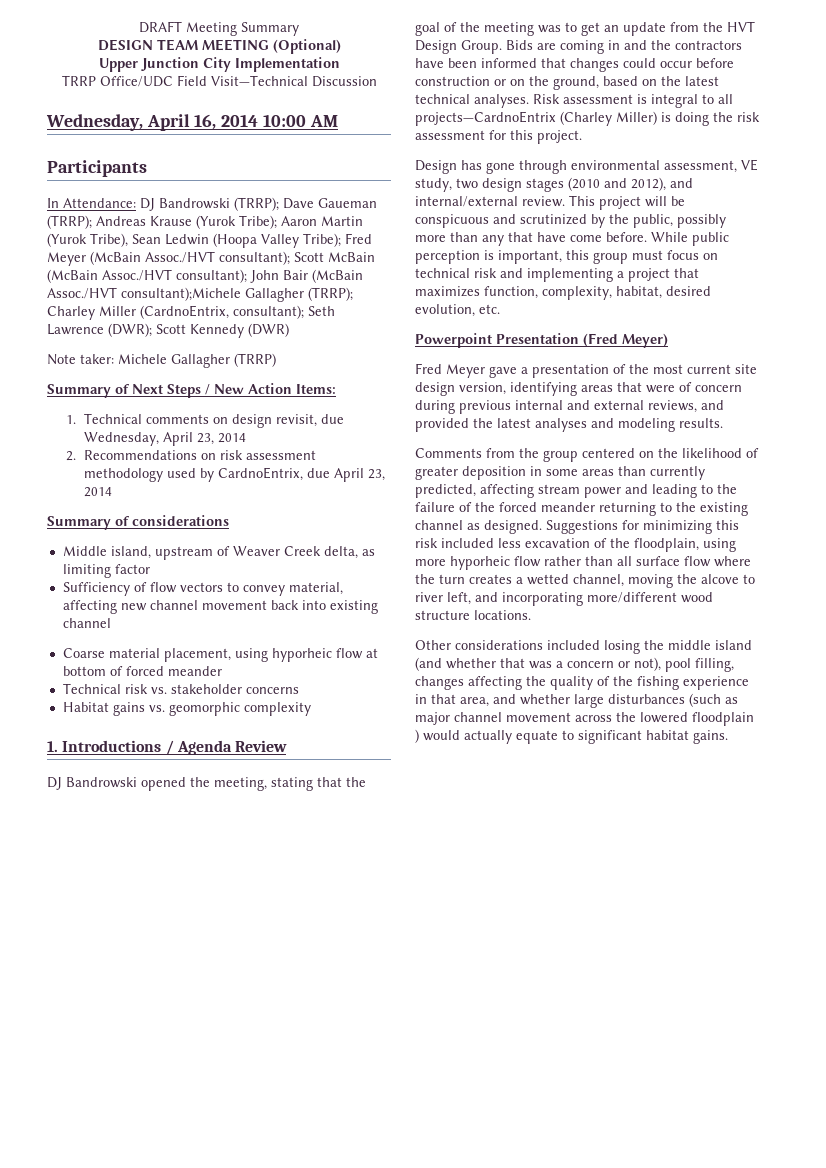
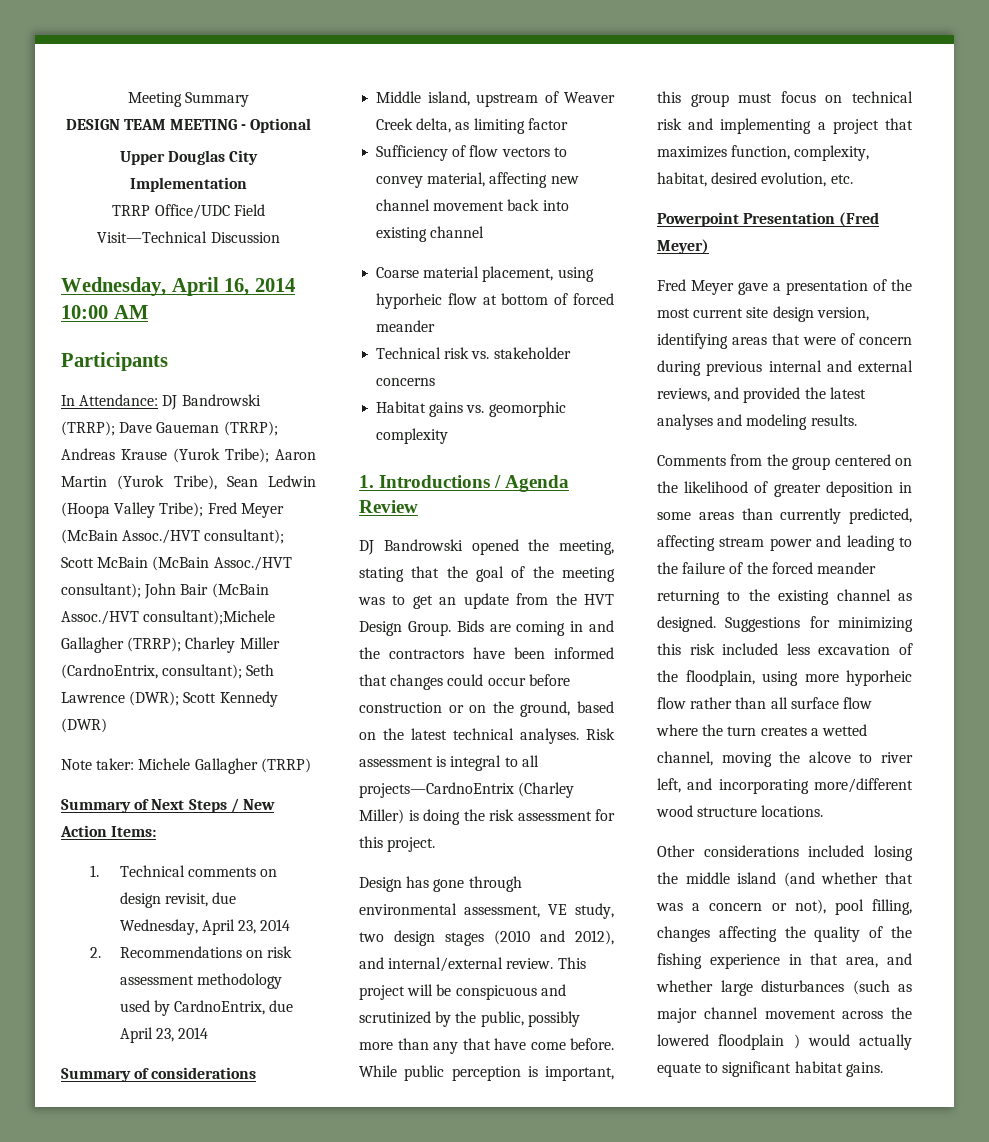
[139,21,182,33] DRAFT -> (127, 99) none
[272,39,341,54] (Optional) -> [241,118,312,133] - Optional
[140,57,199,71] Junction -> [168,150,225,165] Douglas

